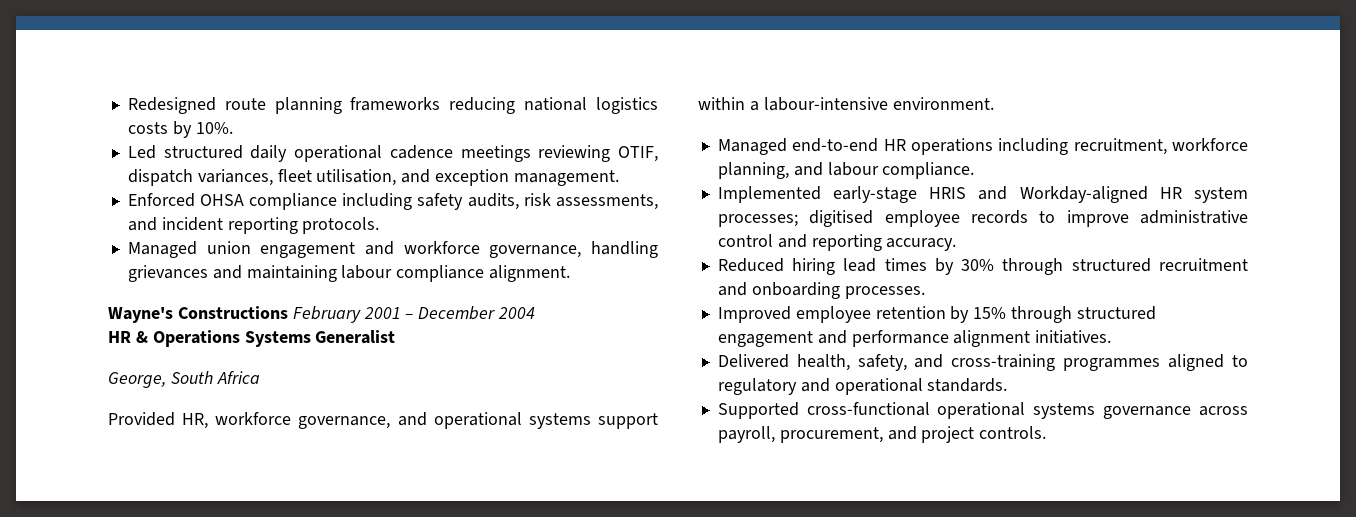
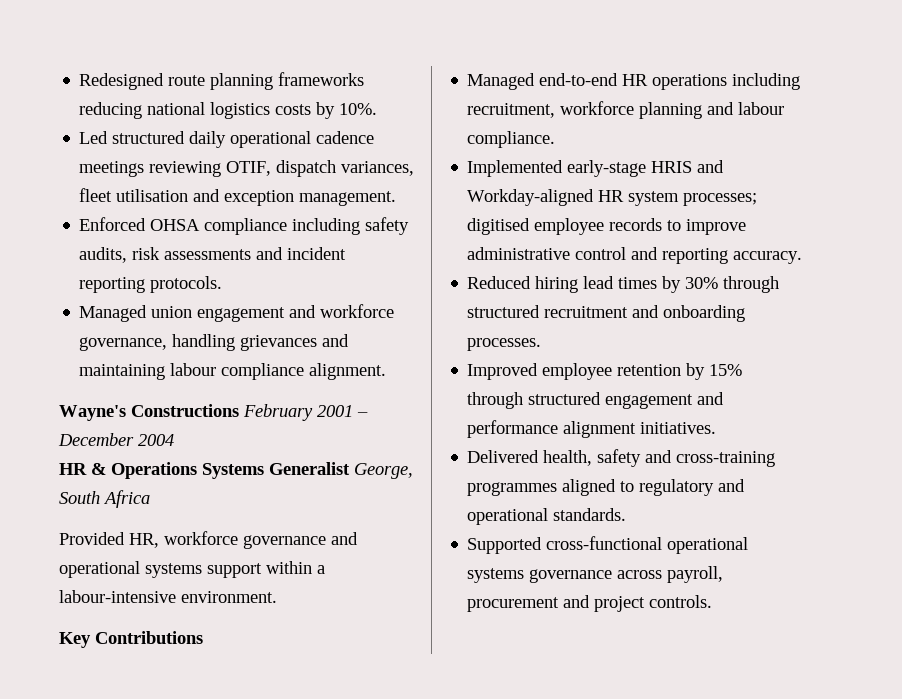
[316,169,397,186] utilisation, -> [116,189,189,202] utilisation
[556,194,658,210] assessments, -> [164,249,252,260] assessments
(396, 337) // -> (350, 468) none
[298,416,391,429] governance, -> [243,535,326,549] governance
(994, 103) none -> [59,631,203,648] // Key Contributions
[717,162,789,179] planning, -> [639,102,703,119] planning
[857,354,907,371] safety, -> [597,449,642,467] safety
[779,427,883,443] procurement, -> [467,597,560,612] procurement

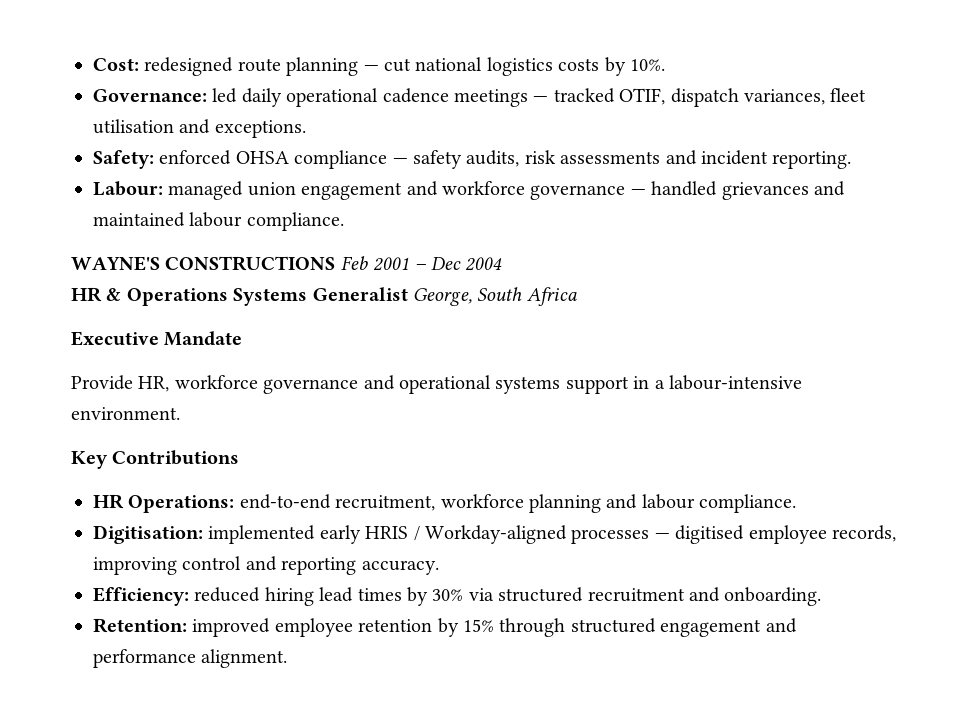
[79,72,365,90] [79,102,143,119] Redesigned route planning frameworks reducing -> [93,57,411,76] Cost: redesigned route planning — cut
[79,131,186,144] Led structured -> [93,88,238,103] Governance: led
[149,161,222,177] reviewing -> [533,88,615,103] — tracked
[224,190,397,206] [79,217,147,231] exception management. // Enforced -> [214,120,306,138] [93,150,232,169] exceptions. // Safety: enforced
[292,218,361,235] including -> [392,158,408,164] —
[79,276,223,293] [79,305,148,322] reporting protocols. // Managed -> [772,151,852,169] [93,181,244,200] reporting. // Labour: managed
[79,334,350,351] [79,363,387,380] [59,404,313,421] governance, handling grievances and maintaining labour compliance alignment. // Wayne's Constructions February -> [530,181,845,200] [93,212,344,231] [71,256,368,271] governance — handled grievances and maintained labour compliance. // WAYNE'S CONSTRUCTIONS Feb
[58,433,134,446] December -> [430,257,461,270] Dec
[59,532,125,545] Provided -> [71,331,243,346] [71,375,133,390] Executive Mandate // Provide
[266,561,312,574] within -> [633,376,650,389] in
[467,73,801,90] Managed end-to-end HR operations including -> [93,494,331,513] HR Operations: end-to-end
[467,160,725,177] [467,189,758,206] [467,218,747,235] [467,247,571,260] Implemented early-stage HRIS and Workday-aligned HR system processes; digitised employee records to improve administrative -> [93,525,896,544] [93,557,177,575] Digitisation: implemented early HRIS / Workday-aligned processes — digitised employee records, improving
[467,276,532,289] Reduced -> [93,587,261,606] Efficiency: reduced
[723,276,780,293] through -> [468,588,494,601] via
[663,305,746,322] [467,338,542,351] [467,363,539,380] onboarding processes. // Improved -> [724,587,822,606] [93,618,271,637] onboarding. // Retention: improved
[563,421,717,438] [467,449,776,467] [467,479,746,496] [467,508,627,525] [467,536,749,554] [467,566,724,583] [467,595,713,612] alignment initiatives. // Delivered health, safety and cross-training programmes aligned to regulatory and operational standards. // Supported cross-functional operational systems governance across payroll, procurement and project controls. -> [201,649,288,668] alignment.

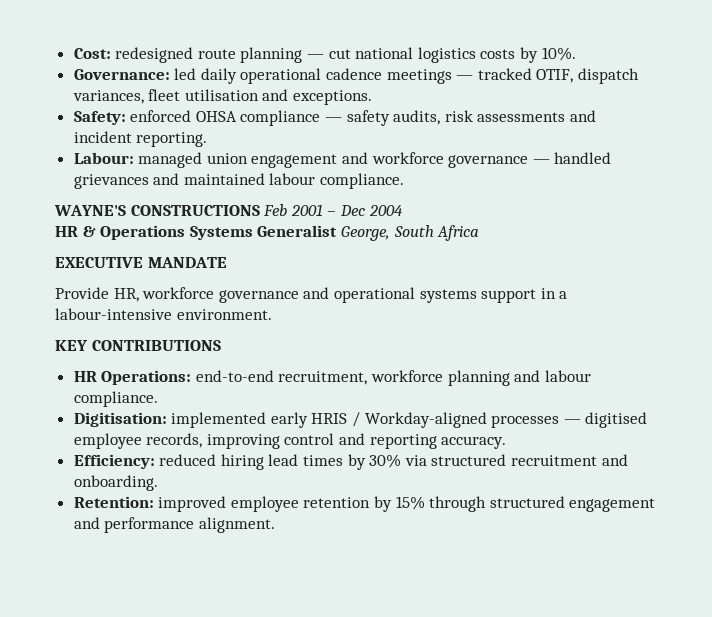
[71,331,243,346] Executive Mandate -> [55,257,227,268] EXECUTIVE MANDATE
[71,450,240,469] Key Contributions -> [55,340,221,351] KEY CONTRIBUTIONS

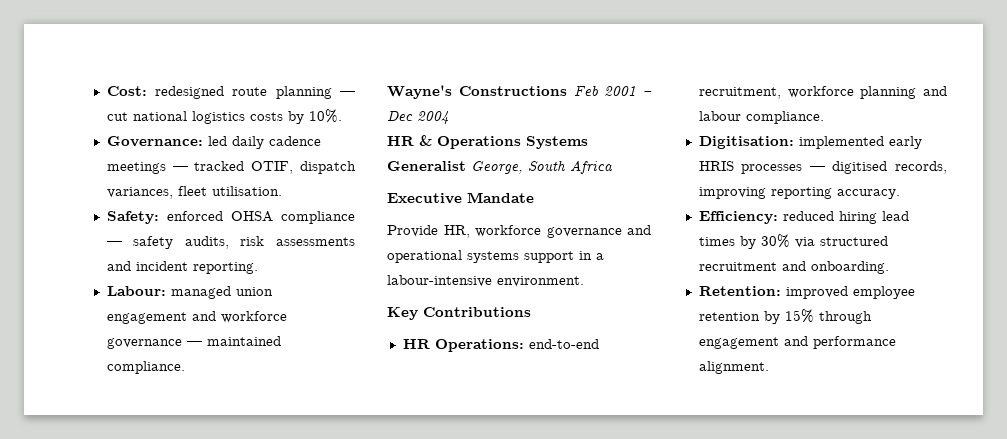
[240,68,322,84] operational -> (264, 142) none
[184,89,373,105] utilisation and exceptions. -> [211,186,282,196] utilisation.
[554,152,612,164] [73,173,405,189] [54,205,260,216] handled grievances and maintained labour compliance. // WAYNE'S CONSTRUCTIONS -> [206,336,281,346] [106,361,185,374] [387,85,567,99] maintained compliance. // Wayne's Constructions
[55,257,227,268] EXECUTIVE MANDATE -> [387,192,534,204] Executive Mandate
[55,340,221,351] KEY CONTRIBUTIONS -> [387,307,531,320] Key Contributions
[352,412,487,428] / Workday-aligned -> (734, 166) none
[73,433,142,449] employee -> (888, 167) none
[284,433,366,445] control and -> (766, 193) none
[489,496,565,508] structured -> (872, 317) none

